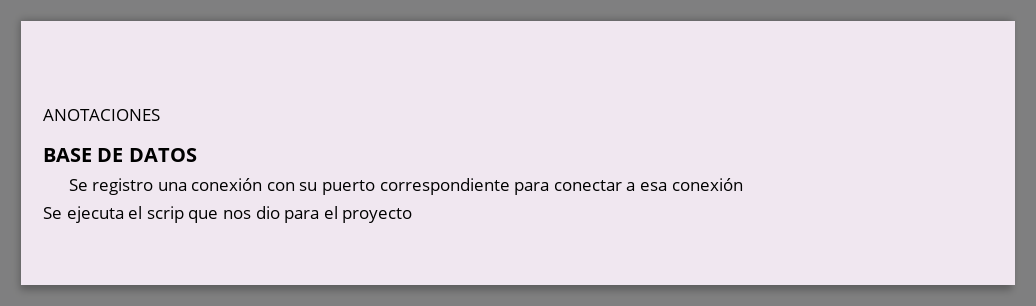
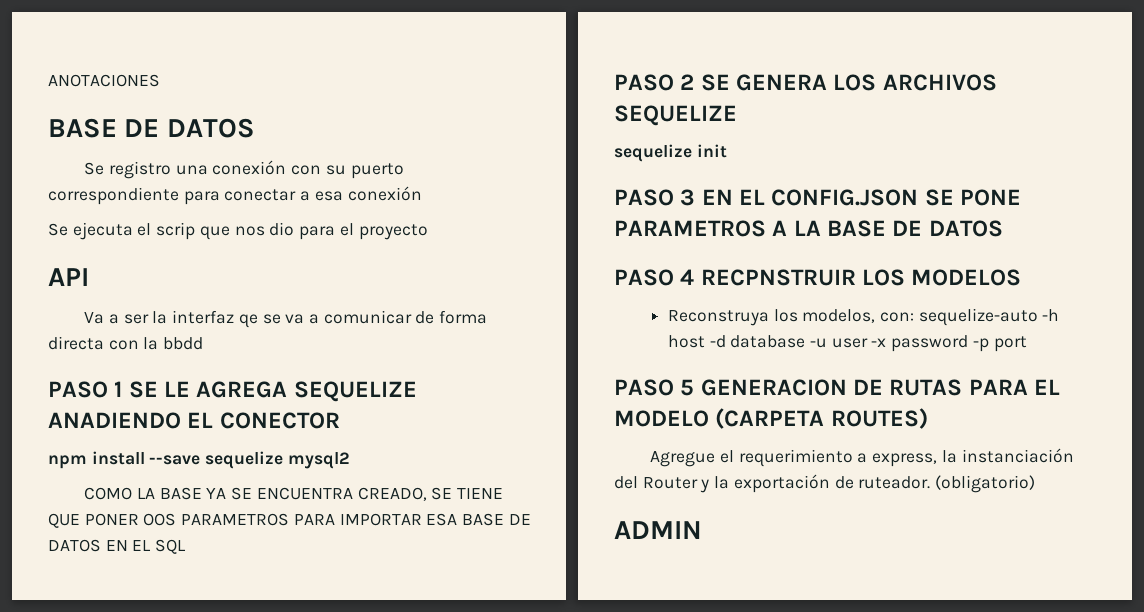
(413, 215) none -> [48,268,89,286] [84,310,488,328] [48,336,204,350] [48,381,417,402] [48,412,340,429] [48,451,350,469] [84,487,504,501] [48,513,531,528] [48,539,187,554] [614,74,997,91] [614,105,737,126] [614,144,727,162] [614,189,1022,206] [614,220,1003,237] [614,269,1022,286] [667,308,1060,326] [667,335,1027,352] [614,379,1061,396] [614,408,928,429] [650,448,1074,467] [614,474,1036,493] [614,521,702,539] // API // Va a ser la interfaz qe se va a comunicar de forma directa con la bbdd // PASO 1 SE LE AGREGA SEQUELIZE ANADIENDO EL CONECTOR // npm install --save sequelize mysql2 // COMO LA BASE YA SE ENCUENTRA CREADO, SE TIENE QUE PONER OOS PARAMETROS PARA IMPORTAR ESA BASE DE DATOS EN EL SQL // PASO 2 SE GENERA LOS ARCHIVOS SEQUELIZE // sequelize init // PASO 3 EN EL CONFIG.JSON SE PONE PARAMETROS A LA BASE DE DATOS // PASO 4 RECPNSTRUIR LOS MODELOS // Reconstruya los modelos, con: sequelize-auto -h host -d database -u user -x password -p port // PASO 5 GENERACION DE RUTAS PARA EL MODELO (CARPETA ROUTES) // Agregue el requerimiento a express, la instanciación del Router y la exportación de ruteador. (obligatorio) // ADMIN

